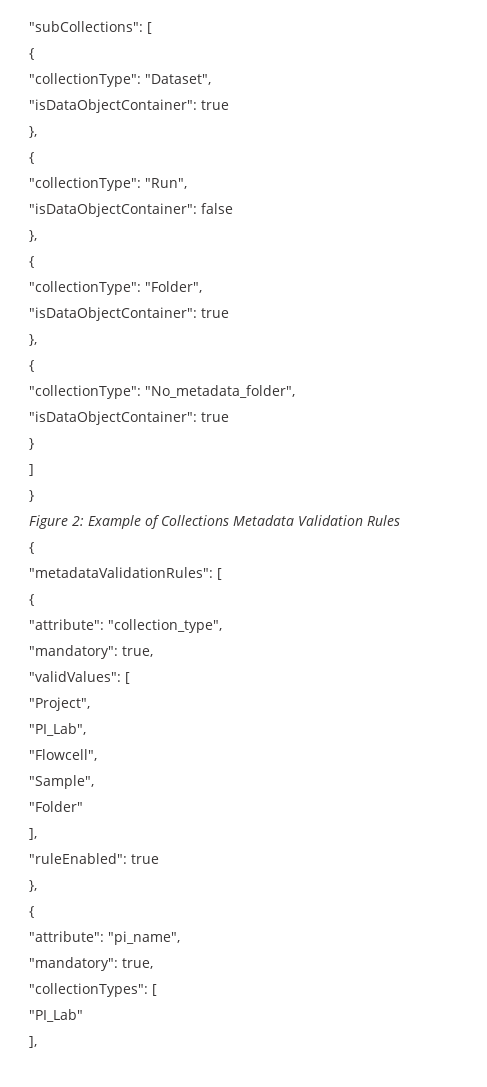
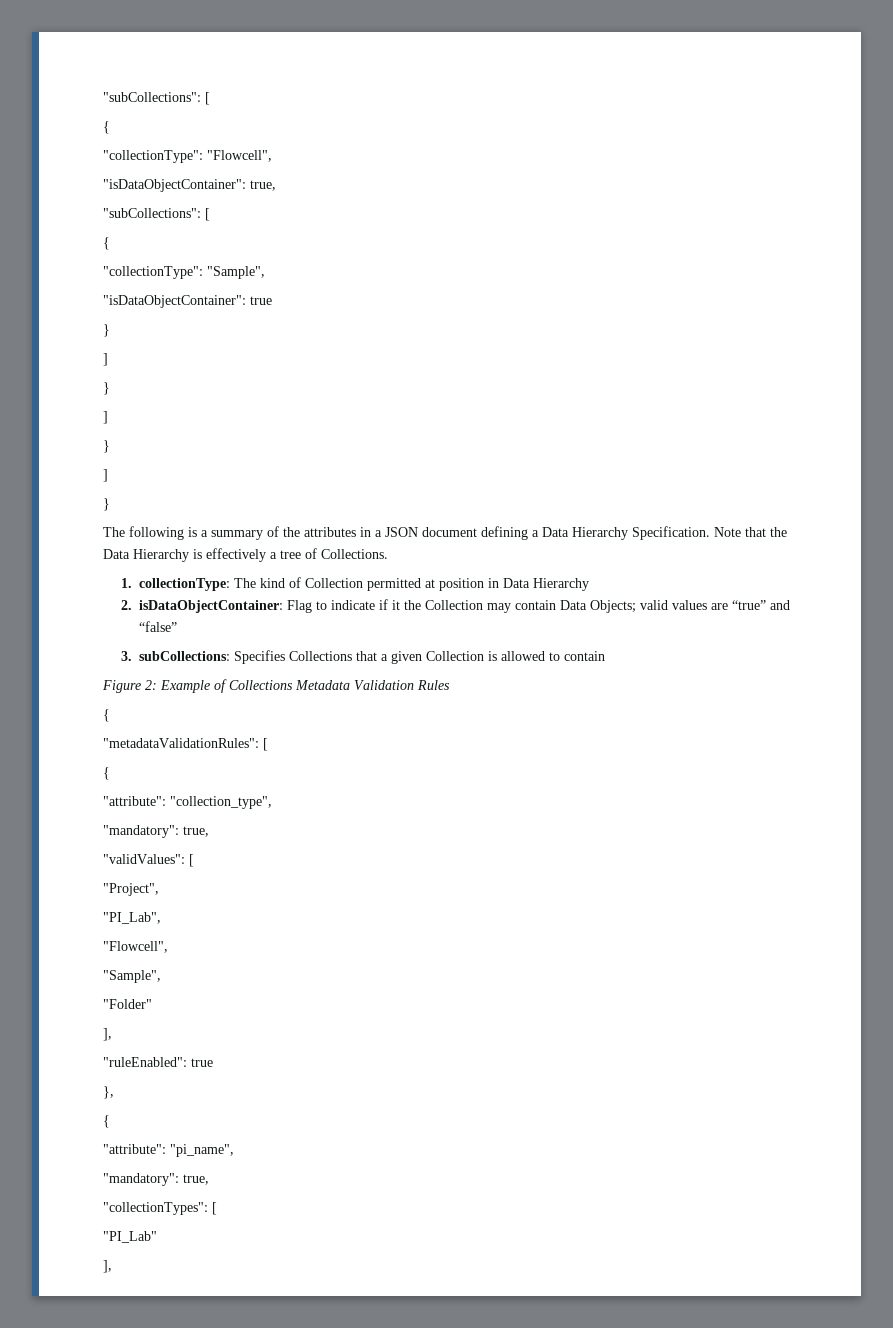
[29,21,152,34] [29,48,34,60] [29,73,211,87] [29,99,229,113] [29,126,37,138] [29,152,34,164] [29,177,187,191] [29,203,233,217] [29,230,37,242] [29,256,34,268] [29,281,202,295] [29,307,229,321] [29,334,37,346] [29,360,34,372] [29,385,295,399] "subCollections": [ // { // "collectionType": "Dataset", // "isDataObjectContainer": true // }, // { // "collectionType": "Run", // "isDataObjectContainer": false // }, // { // "collectionType": "Folder", // "isDataObjectContainer": true // }, // { // "collectionType": "No_metadata_folder", -> [103,92,210,105] [103,121,110,134] [103,150,272,163] [103,179,276,192] [103,208,210,221] [103,237,110,250] [103,266,265,279] "subCollections": [ // { // "collectionType": "Flowcell", // "isDataObjectContainer": true, // "subCollections": [ // { // "collectionType": "Sample",
(34, 496) none -> [103,411,108,424] [103,440,110,453] [103,469,108,482] [103,498,110,511] [103,526,787,540] [103,548,388,562] [120,577,589,591] [120,599,790,613] [138,621,177,632] [120,650,605,664] // ] // } // ] // } // The following is a summary of the attributes in a JSON document defining a Data Hierarchy Specification. Note that the Data Hierarchy is effectively a tree of Collections. // 1. collectionType: The kind of Collection permitted at position in Data Hierarchy // 2. isDataObjectContainer: Flag to indicate if it the Collection may contain Data Objects; valid values are “true” and “false” // 3. subCollections: Specifies Collections that a given Collection is allowed to contain

